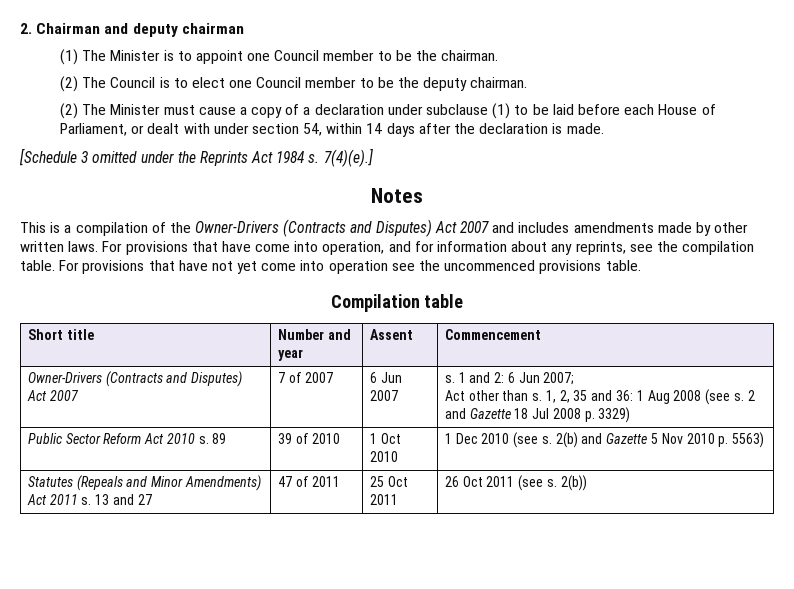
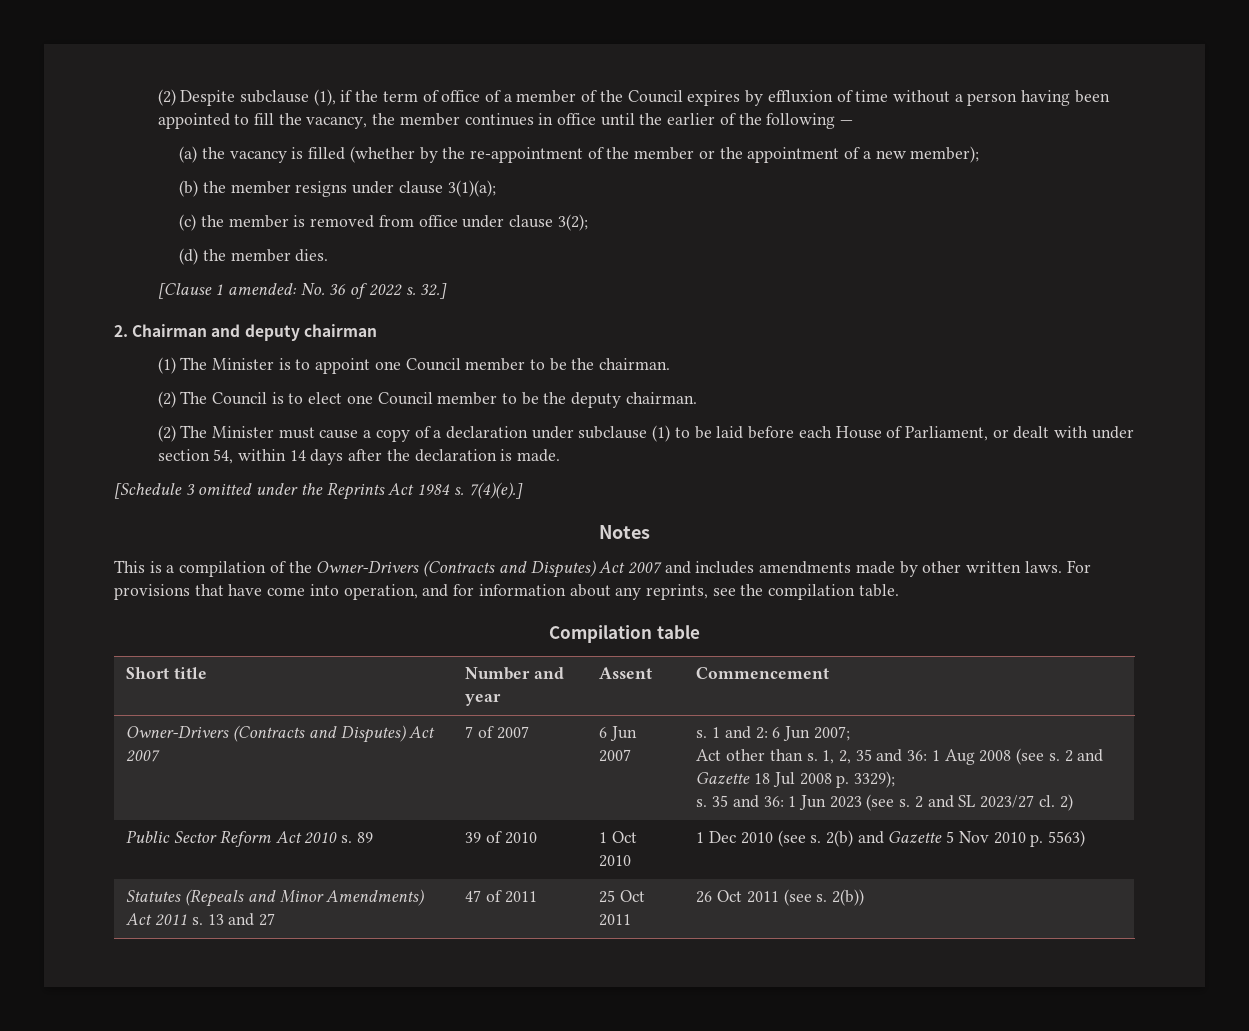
(20, 28) none -> [157,89,1110,106] [157,113,854,129] [179,146,980,163] [179,180,496,197] [179,214,588,231] [179,248,329,265] [157,283,448,299] (2) Despite subclause (1), if the term of office of a member of the Council expires by effluxion of time without a person having been appointed to fill the vacancy, the member continues in office until the earlier of the following — // (a) the vacancy is filled (whether by the re-appointment of the member or the appointment of a new member); // (b) the member resigns under clause 3(1)(a); // (c) the member is removed from office under clause 3(2); // (d) the member dies. // [Clause 1 amended: No. 36 of 2022 s. 32.] //
[59,260,641,274] For provisions that have not yet come into operation see the uncommenced provisions table. -> (899, 590) none
[598,407,631,423] 3329) -> [853,771,895,788] [696,794,1073,811] 3329); // s. 35 and 36: 1 Jun 2023 (see s. 2 and SL 2023/27 cl. 2)

